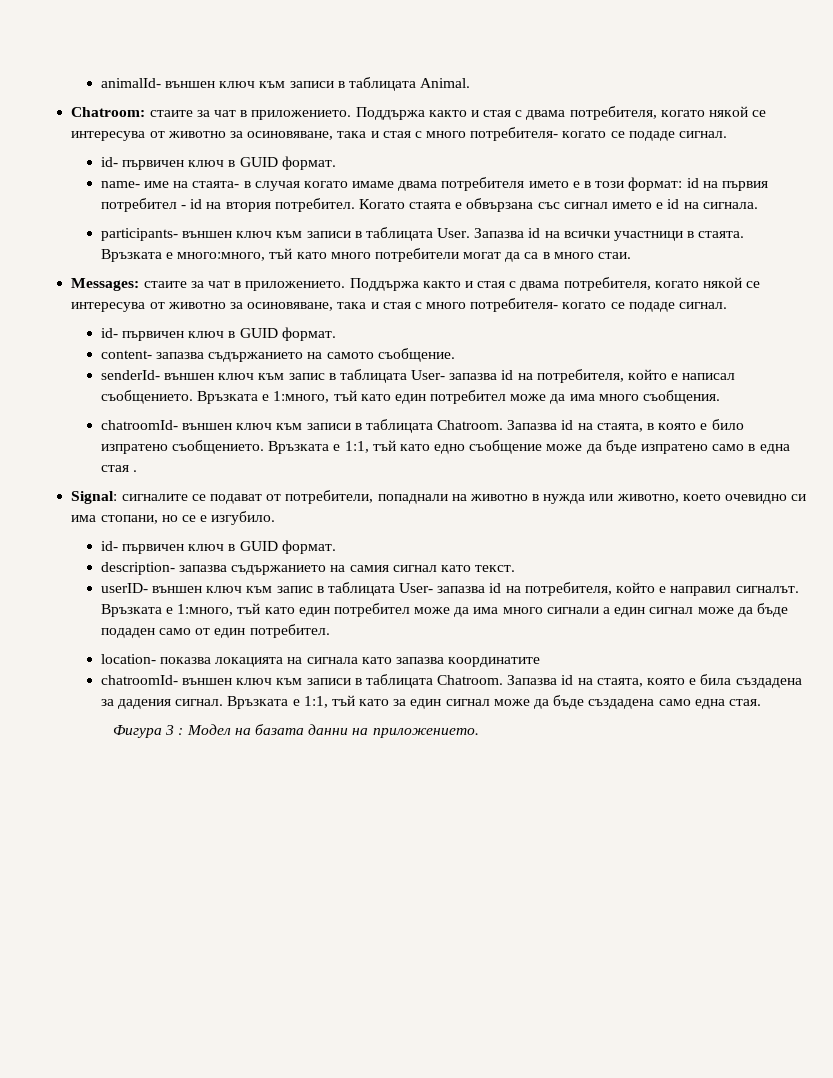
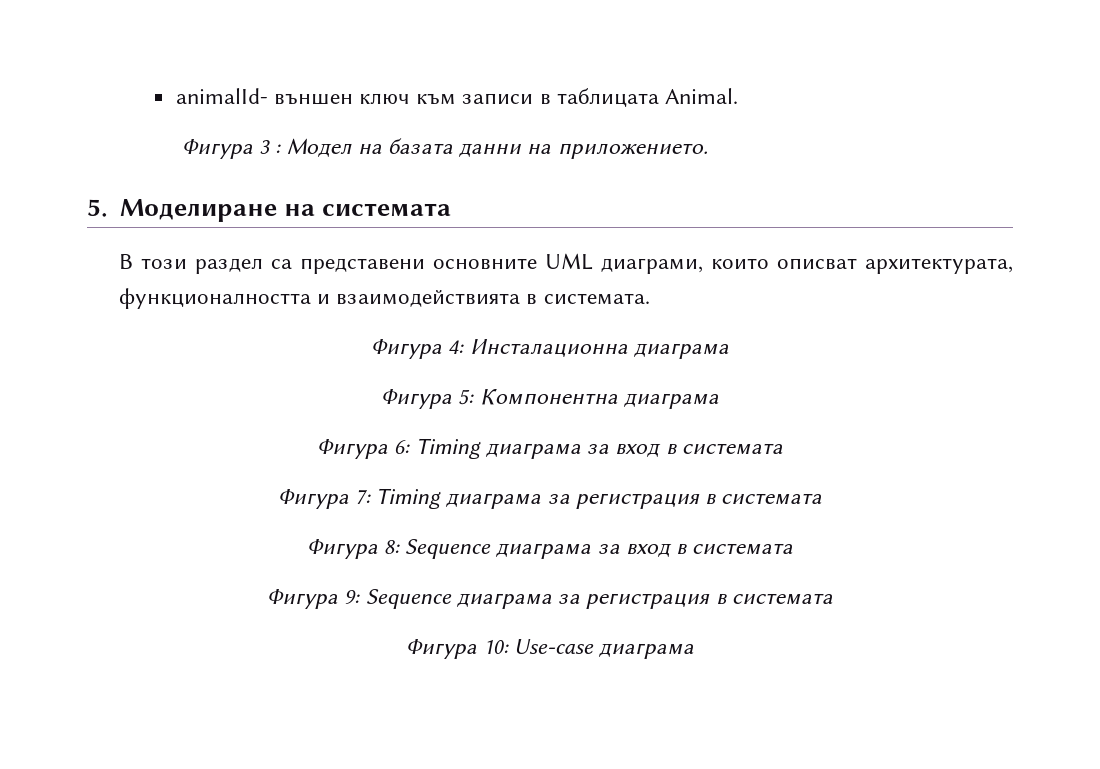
[71,106,767,120] [71,127,728,141] [100,156,336,170] [100,177,768,191] [100,198,758,212] [100,227,745,241] [100,248,631,262] [71,277,761,291] [71,298,728,312] [100,327,336,341] [100,348,455,362] [100,369,736,383] [100,390,720,404] [100,419,744,433] [100,440,790,454] [100,465,137,472] [71,490,807,504] [71,511,276,525] [100,540,336,554] [100,562,516,575] [100,582,799,596] [100,603,788,617] [100,624,330,638] [100,654,541,667] [100,674,802,688] [100,695,761,709] // Chatroom: стаите за чат в приложението. Поддържа както и стая с двама потребителя, когато някой се интересува от животно за осиновяване, така и стая с много потребителя- когато се подаде сигнал. // id- първичен ключ в GUID формат. // name- име на стаята- в случая когато имаме двама потребителя името е в този формат: id на първия потребител - id на втория потребител. Когато стаята е обвързана със сигнал името е id на сигнала. // participants- външен ключ към записи в таблицата User. Запазва id на всички участници в стаята. Връзката е много:много, тъй като много потребители могат да са в много стаи. // Messages: стаите за чат в приложението. Поддържа както и стая с двама потребителя, когато някой се интересува от животно за осиновяване, така и стая с много потребителя- когато се подаде сигнал. // id- първичен ключ в GUID формат. // content- запазва съдържанието на самото съобщение. // senderId- външен ключ към запис в таблицата User- запазва id на потребителя, който е написал съобщението. Връзката е 1:много, тъй като един потребител може да има много съобщения. // chatroomId- външен ключ към записи в таблицата Chatroom. Запазва id на стаята, в която е било изпратено съобщението. Връзката е 1:1, тъй като едно съобщение може да бъде изпратено само в една стая . // Signal: сигналите се подават от потребители, попаднали на животно в нужда или животно, което очевидно си има стопани, но се е изгубило. // id- първичен ключ в GUID формат. // description- запазва съдържанието на самия сигнал като текст. // userID- външен ключ към запис в таблицата User- запазва id на потребителя, който е направил сигналът. Връзката е 1:много, тъй като един потребител може да има много сигнали а един сигнал може да бъде подаден само от един потребител. // location- показва локацията на сигнала като запазва координатите // chatroomId- външен ключ към записи в таблицата Chatroom. Запазва id на стаята, която е била създадена за дадения сигнал. Връзката е 1:1, тъй като за един сигнал може да бъде създадена само една стая. -> (739, 96) none
(479, 733) none -> [87,199,451,222] [118,253,1013,274] [118,288,650,309] [371,339,729,359] [381,389,719,409] [317,438,783,459] [277,488,823,509] [306,539,794,559] [267,589,833,609] [405,639,695,659] // 5. Моделиране на системата // В този раздел са представени основните UML диаграми, които описват архитектурата, функционалността и взаимодействията в системата. // Фигура 4: Инсталационна диаграма // Фигура 5: Компонентна диаграма // Фигура 6: Timing диаграма за вход в системата // Фигура 7: Timing диаграма за регистрация в системата // Фигура 8: Sequence диаграма за вход в системата // Фигура 9: Sequence диаграма за регистрация в системата // Фигура 10: Use-case диаграма

